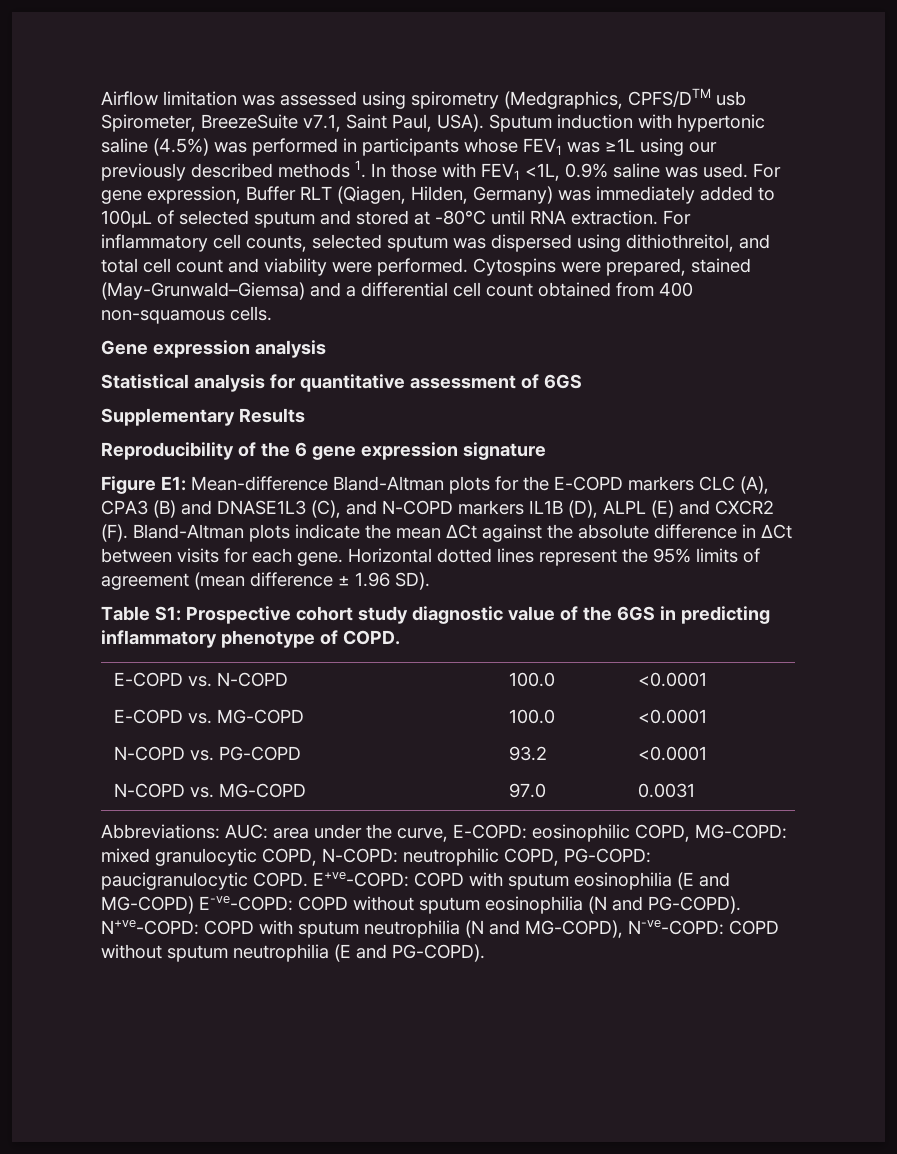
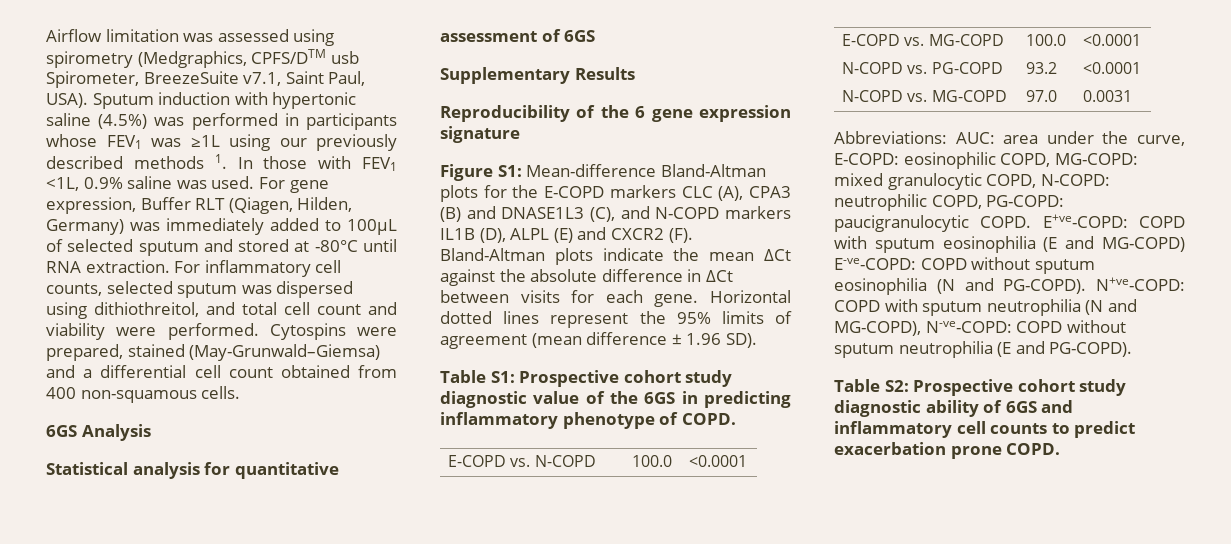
[101,340,326,358] Gene expression analysis -> [46,424,151,441] 6GS Analysis
[161,476,186,491] E1: -> [497,165,522,177] S1:
(485, 953) none -> [834,379,1127,396] [834,400,1074,417] [834,421,1136,438] [834,442,1061,459] // Table S2: Prospective cohort study diagnostic ability of 6GS and inflammatory cell counts to predict exacerbation prone COPD.

